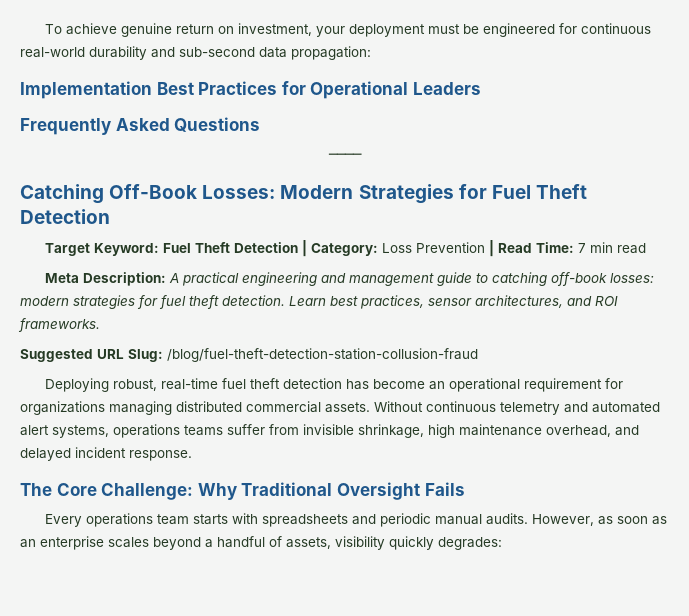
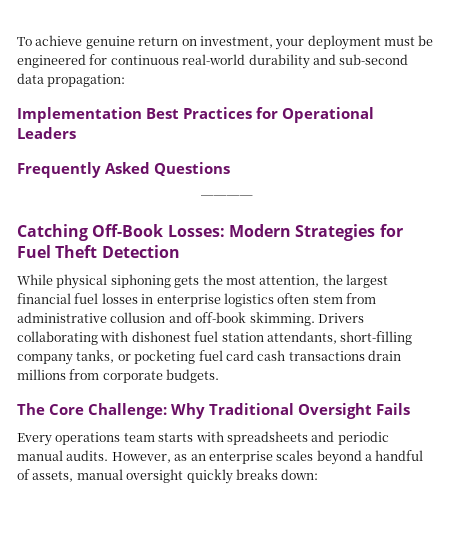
[44,240,646,257] [44,272,654,286] [20,295,618,309] [18,318,100,332] [20,348,478,362] [44,378,623,392] [20,401,660,415] [20,424,639,438] [20,447,192,461] Target Keyword: Fuel Theft Detection | Category: Loss Prevention | Read Time: 7 min read // Meta Description: A practical engineering and management guide to catching off-book losses: modern strategies for fuel theft detection. Learn best practices, sensor architectures, and ROI frameworks. // Suggested URL Slug: /blog/fuel-theft-detection-station-collusion-fraud // Deploying robust, real-time fuel theft detection has become an operational requirement for organizations managing distributed commercial assets. Without continuous telemetry and automated alert systems, operations teams suffer from invisible shrinkage, high maintenance overhead, and delayed incident response. -> [17,274,388,289] [17,293,376,307] [17,312,364,326] [17,331,413,345] [17,350,401,365] [17,369,220,383] While physical siphoning gets the most attention, the largest financial fuel losses in enterprise logistics often stem from administrative collusion and off-book skimming. Drivers collaborating with dishonest fuel station attendants, short-filling company tanks, or pocketing fuel card cash transactions drain millions from corporate budgets.
[616,516,667,525] soon as -> (188, 457) none
[335,536,502,550] visibility quickly degrades: -> [76,469,319,484] manual oversight quickly breaks down:

